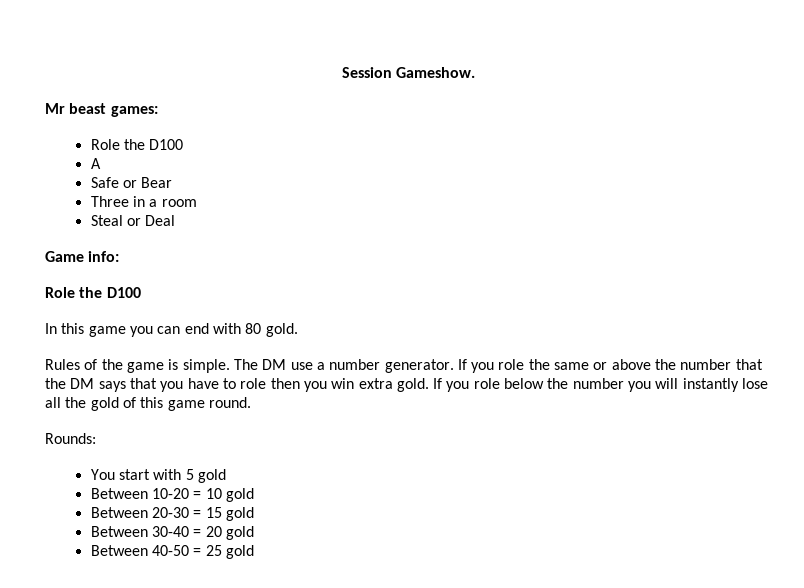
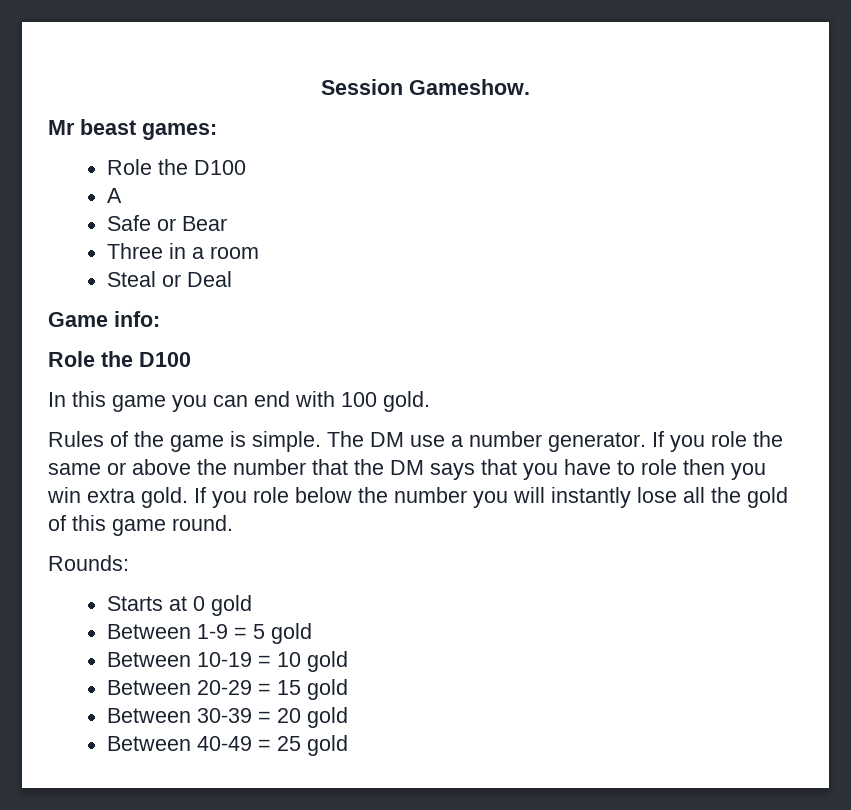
[245,323,262,334] 80 -> [341,392,377,407] 100
[90,469,182,480] You start with -> [106,595,252,616] [106,624,247,639] Starts at 0 gold // Between 1-9 =
[151,488,189,499] 10-20 -> [196,652,252,667] 10-19
[151,507,189,518] 20-30 -> [196,680,252,695] 20-29
[151,526,189,537] 30-40 -> [196,708,252,723] 30-39
[151,545,189,556] 40-50 -> [196,736,252,751] 40-49

